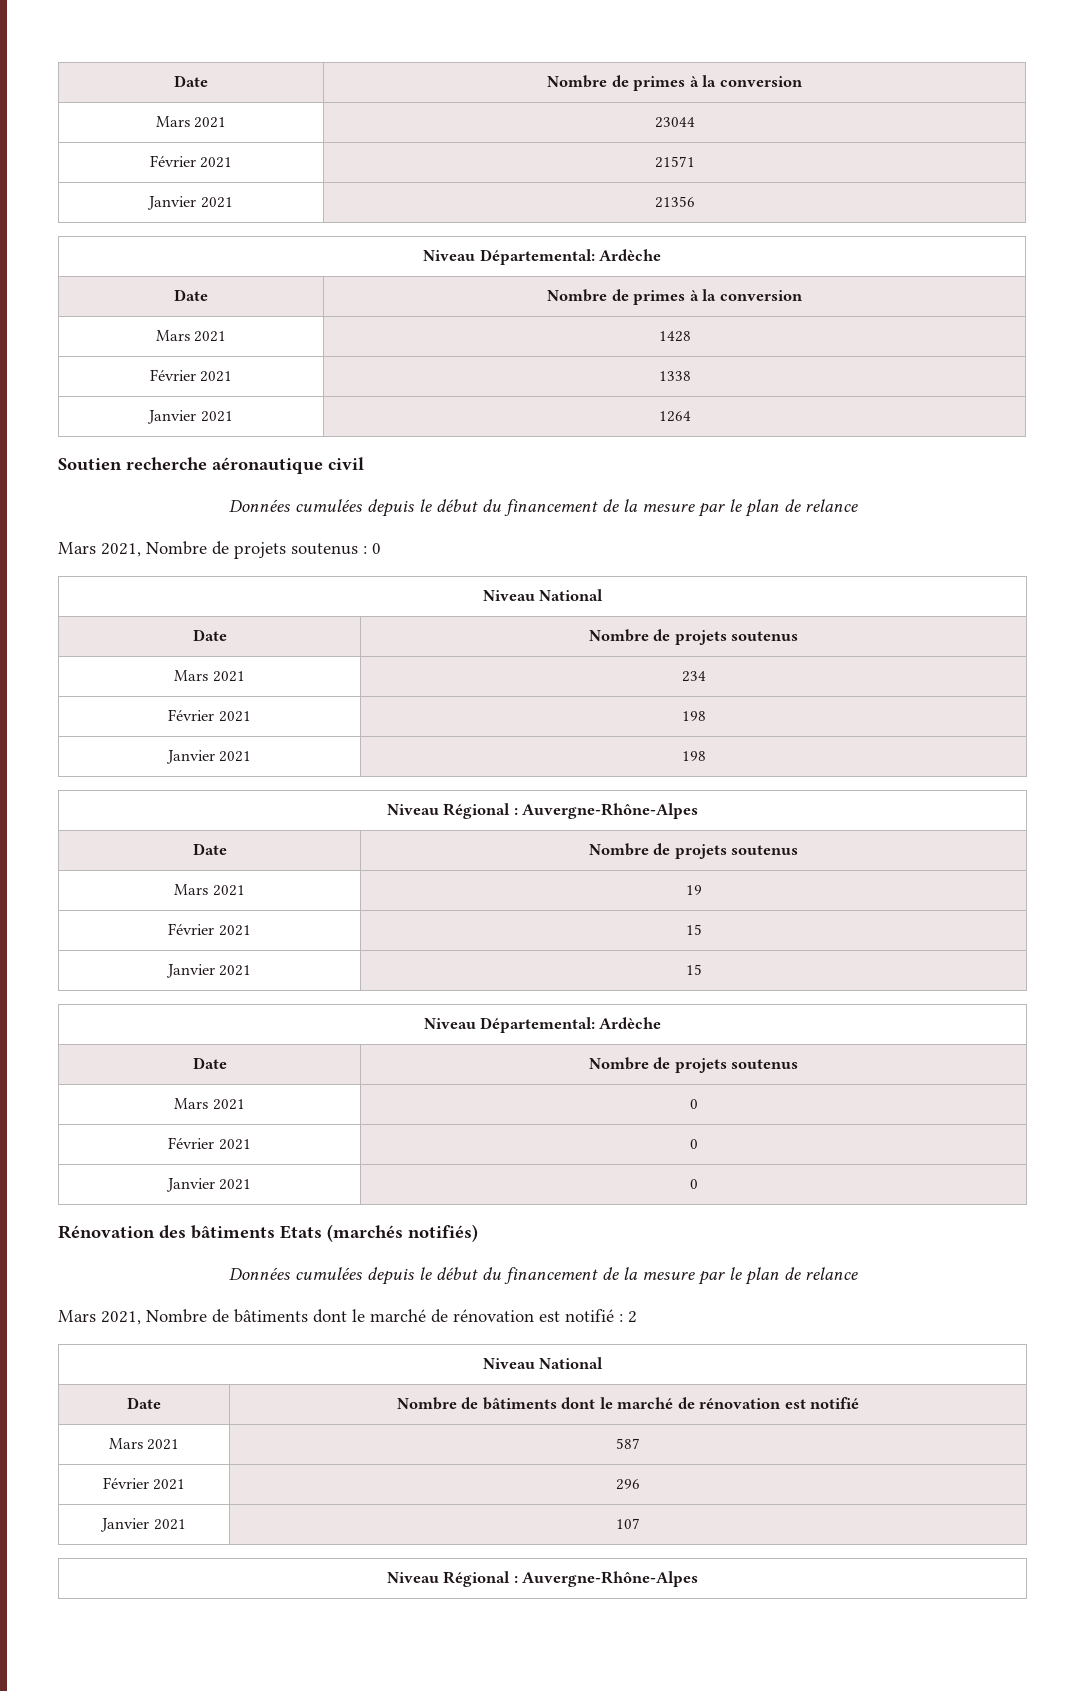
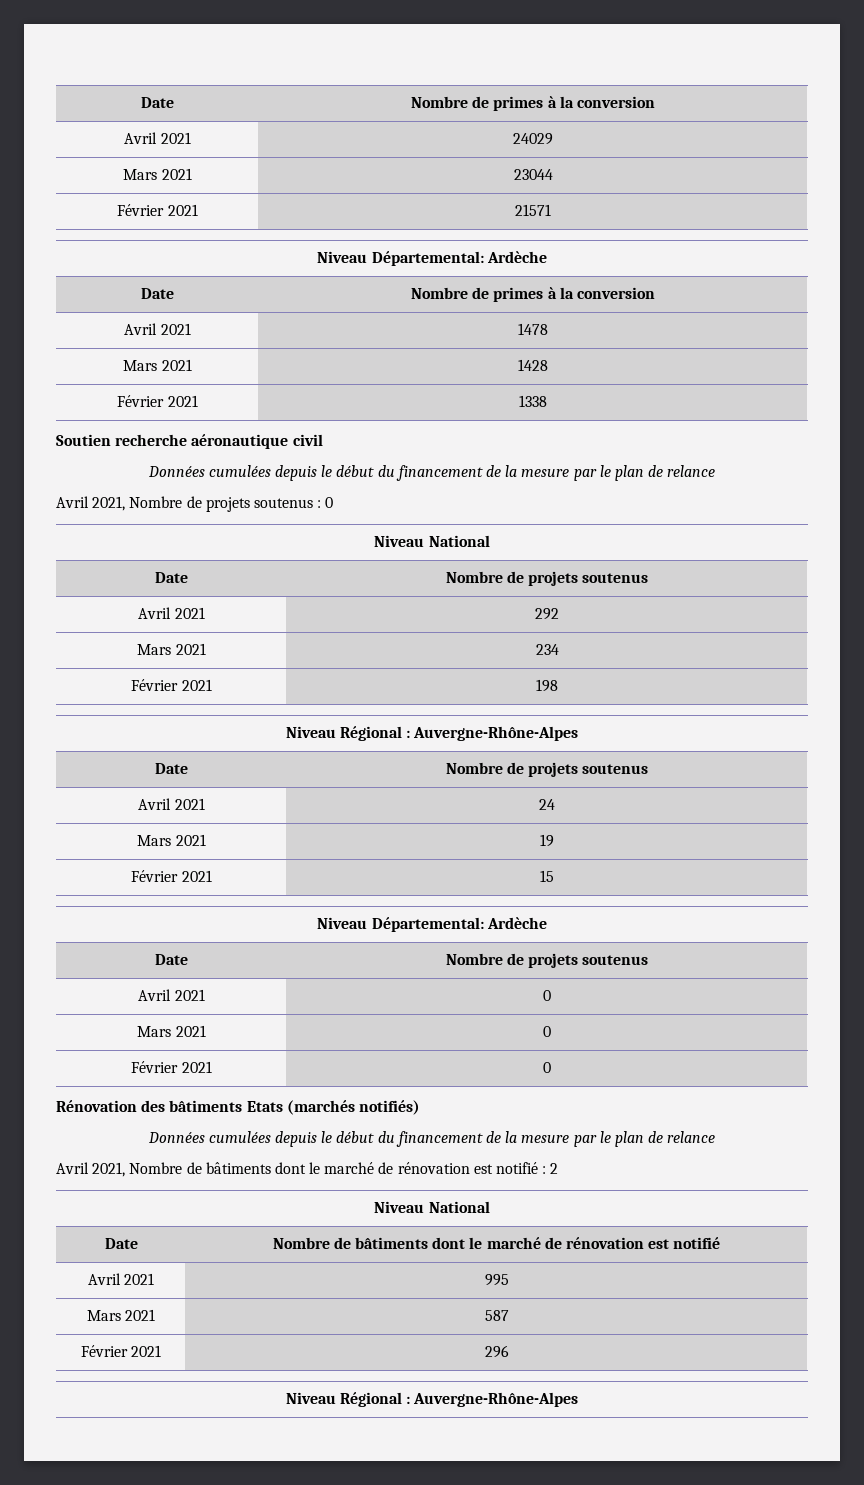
[174,75,208,87] [547,75,803,91] Date | Nombre de primes à la conversion -> [141,97,174,108] [411,96,655,111] [124,132,191,144] [513,133,553,145] Date | Nombre de primes à la conversion // Avril 2021 | 24029
[147,196,233,210] [654,196,695,208] // Janvier 2021 | 21356 -> (551, 210) none
(803, 295) none -> [124,323,191,335] [518,323,548,335] // Avril 2021 | 1478
[147,410,233,424] [658,411,691,422] // Janvier 2021 | 1264 -> (547, 401) none
[58,542,96,554] Mars -> [56,496,89,508] Avril
(799, 636) none -> [138,607,205,619] [535,608,559,620] // Avril 2021 | 292
[165,750,252,764] [681,751,706,761] // Janvier 2021 | 198 -> (558, 685) none
(799, 850) none -> [138,798,205,810] [539,799,555,810] // Avril 2021 | 24
[165,964,252,978] [685,964,702,975] // Janvier 2021 | 15 -> (554, 876) none
(799, 1064) none -> [138,989,205,1001] [543,990,551,1001] // Avril 2021 | 0
[165,1178,252,1192] [689,1179,698,1189] // Janvier 2021 | 0 -> (551, 1067) none
[58,1310,96,1322] Mars -> [56,1162,89,1174] Avril
(860, 1403) none -> [87,1273,155,1285] [484,1274,509,1286] // Avril 2021 | 995
[100,1518,186,1532] [616,1518,640,1529] // Janvier 2021 | 107 -> (509, 1351) none

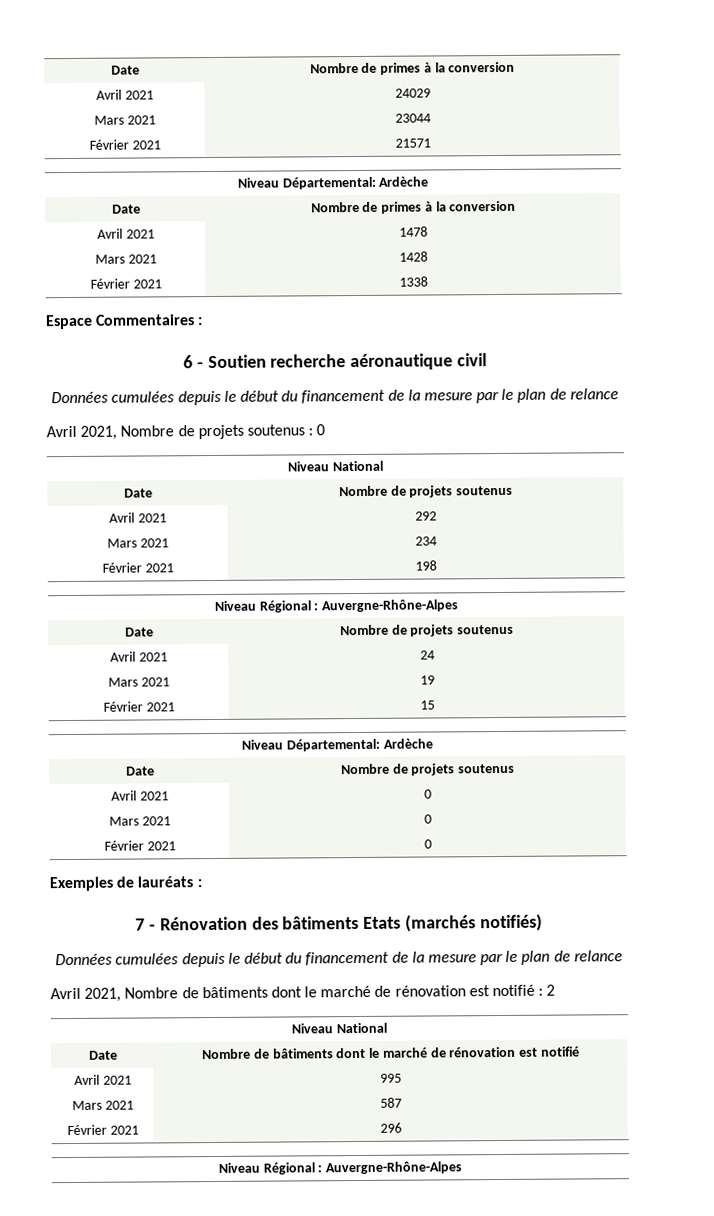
(547, 401) none -> [45,314,204,330] [183,355,204,369] Espace Commentaires : // 6 -
(551, 1067) none -> [49,876,202,892] [135,918,157,931] Exemples de lauréats : // 7 -

